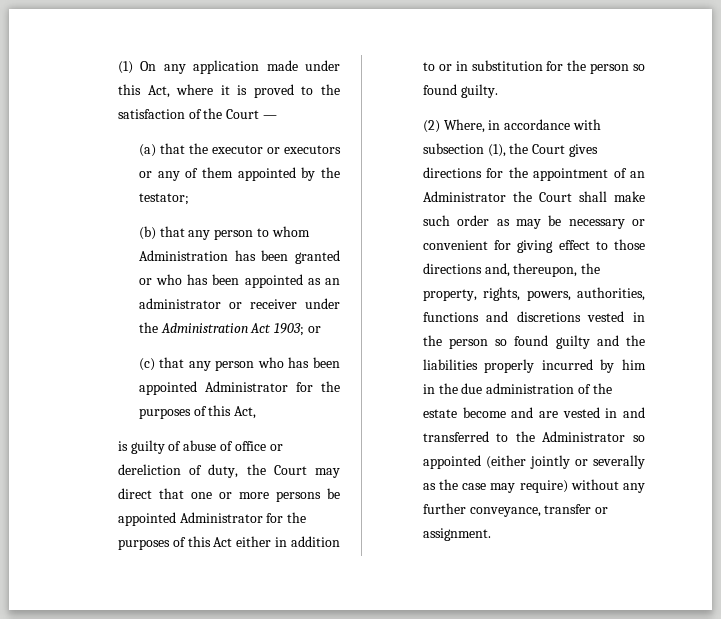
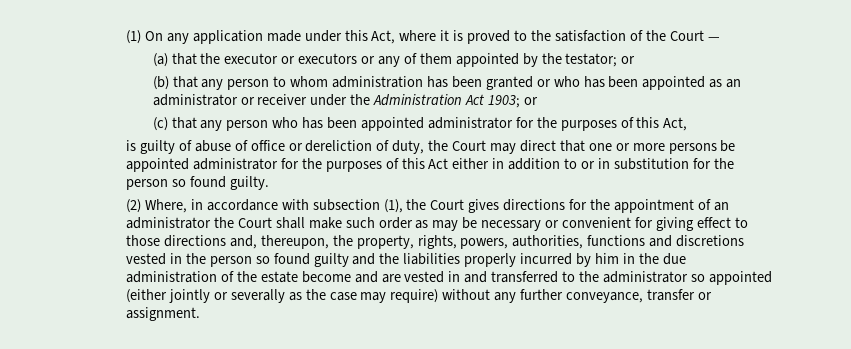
(189, 199) none -> [621,56,636,64] or
[138,250,228,261] Administration -> [332,76,424,88] administration
[204,381,288,392] Administrator -> [427,117,513,129] administrator
[179,512,263,523] Administrator -> [192,158,278,170] administrator
[422,191,506,202] Administrator -> [126,217,212,229] administrator
[542,431,626,442] Administrator -> [602,271,688,283] administrator

